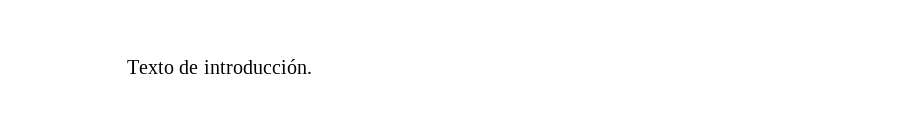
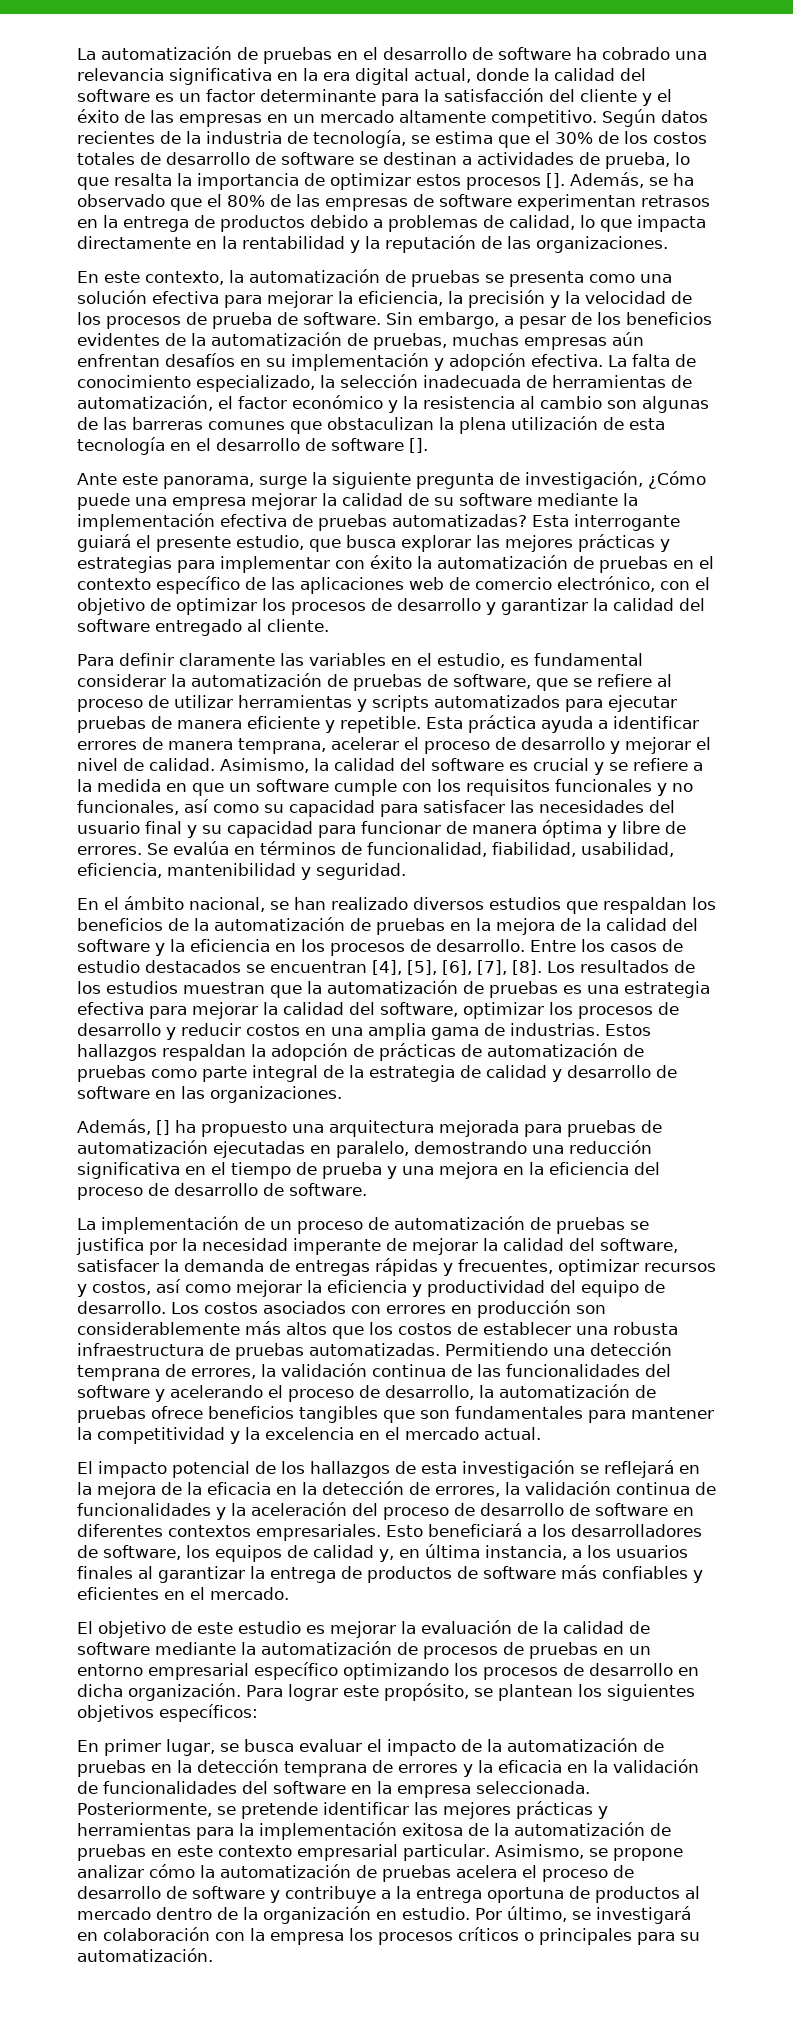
[127,59,312,74] Texto de introducción. -> [77,46,707,64] [77,68,646,85] [77,88,672,106] [77,109,708,127] [77,130,707,148] [77,152,690,169] [77,172,694,190] [77,194,710,211] [77,215,706,232] [77,235,668,253] [77,269,672,287] [77,290,692,308] [77,312,712,329] [77,332,644,350] [77,353,696,371] [77,374,692,392] [77,395,709,413] [77,416,665,434] [77,437,428,455] [77,471,706,489] [77,493,638,510] [77,513,680,531] [77,534,670,552] [77,555,714,573] [77,576,710,594] [77,598,705,615] [77,619,329,636] [77,653,643,668] [77,673,672,691] [77,695,677,712] [77,715,699,733] [77,737,711,754] [77,758,703,775] [77,779,693,796] [77,799,675,817] [77,820,686,838] [77,841,674,857] [77,863,406,880] [77,896,716,914] [77,917,698,935] [77,939,683,956] [77,960,695,975] [77,980,710,998] [77,1002,679,1019] [77,1023,651,1040] [77,1043,644,1061] [77,1065,677,1082] [77,1086,342,1103] [77,1119,662,1137] [77,1140,652,1158] [77,1162,660,1179] [77,1183,367,1200] [77,1216,649,1234] [76,1238,678,1255] [77,1258,716,1276] [77,1279,665,1297] [77,1300,606,1318] [77,1321,678,1339] [77,1342,672,1360] [77,1363,671,1381] [77,1384,656,1402] [77,1406,714,1423] [77,1427,541,1444] [77,1460,700,1478] [77,1481,716,1499] [77,1502,694,1520] [77,1523,702,1541] [77,1544,688,1562] [77,1565,703,1583] [77,1587,289,1600] [77,1620,650,1638] [77,1641,651,1659] [77,1662,699,1680] [77,1683,695,1701] [77,1704,258,1722] [77,1738,664,1756] [77,1759,699,1777] [77,1781,590,1798] [77,1801,608,1819] [77,1822,671,1840] [77,1844,683,1861] [77,1864,634,1882] [77,1886,700,1903] [77,1906,691,1924] [77,1927,700,1945] [77,1948,213,1962] La automatización de pruebas en el desarrollo de software ha cobrado una relevancia significativa en la era digital actual, donde la calidad del software es un factor determinante para la satisfacción del cliente y el éxito de las empresas en un mercado altamente competitivo. Según datos recientes de la industria de tecnología, se estima que el 30% de los costos totales de desarrollo de software se destinan a actividades de prueba, lo que resalta la importancia de optimizar estos procesos []. Además, se ha observado que el 80% de las empresas de software experimentan retrasos en la entrega de productos debido a problemas de calidad, lo que impacta directamente en la rentabilidad y la reputación de las organizaciones. // En este contexto, la automatización de pruebas se presenta como una solución efectiva para mejorar la eficiencia, la precisión y la velocidad de los procesos de prueba de software. Sin embargo, a pesar de los beneficios evidentes de la automatización de pruebas, muchas empresas aún enfrentan desafíos en su implementación y adopción efectiva. La falta de conocimiento especializado, la selección inadecuada de herramientas de automatización, el factor económico y la resistencia al cambio son algunas de las barreras comunes que obstaculizan la plena utilización de esta tecnología en el desarrollo de software []. // Ante este panorama, surge la siguiente pregunta de investigación, ¿Cómo puede una empresa mejorar la calidad de su software mediante la implementación efectiva de pruebas automatizadas? Esta interrogante guiará el presente estudio, que busca explorar las mejores prácticas y estrategias para implementar con éxito la automatización de pruebas en el contexto específico de las aplicaciones web de comercio electrónico, con el objetivo de optimizar los procesos de desarrollo y garantizar la calidad del software entregado al cliente. // Para definir claramente las variables en el estudio, es fundamental considerar la automatización de pruebas de software, que se refiere al proceso de utilizar herramientas y scripts automatizados para ejecutar pruebas de manera eficiente y repetible. Esta práctica ayuda a identificar errores de manera temprana, acelerar el proceso de desarrollo y mejorar el nivel de calidad. Asimismo, la calidad del software es crucial y se refiere a la medida en que un software cumple con los requisitos funcionales y no funcionales, así como su capacidad para satisfacer las necesidades del usuario final y su capacidad para funcionar de manera óptima y libre de errores. Se evalúa en términos de funcionalidad, fiabilidad, usabilidad, eficiencia, mantenibilidad y seguridad. // En el ámbito nacional, se han realizado diversos estudios que respaldan los beneficios de la automatización de pruebas en la mejora de la calidad del software y la eficiencia en los procesos de desarrollo. Entre los casos de estudio destacados se encuentran [4], [5], [6], [7], [8]. Los resultados de los estudios muestran que la automatización de pruebas es una estrategia efectiva para mejorar la calidad del software, optimizar los procesos de desarrollo y reducir costos en una amplia gama de industrias. Estos hallazgos respaldan la adopción de prácticas de automatización de pruebas como parte integral de la estrategia de calidad y desarrollo de software en las organizaciones. // Además, [] ha propuesto una arquitectura mejorada para pruebas de automatización ejecutadas en paralelo, demostrando una reducción significativa en el tiempo de prueba y una mejora en la eficiencia del proceso de desarrollo de software. // La implementación de un proceso de automatización de pruebas se justifica por la necesidad imperante de mejorar la calidad del software, satisfacer la demanda de entregas rápidas y frecuentes, optimizar recursos y costos, así como mejorar la eficiencia y productividad del equipo de desarrollo. Los costos asociados con errores en producción son considerablemente más altos que los costos de establecer una robusta infraestructura de pruebas automatizadas. Permitiendo una detección temprana de errores, la validación continua de las funcionalidades del software y acelerando el proceso de desarrollo, la automatización de pruebas ofrece beneficios tangibles que son fundamentales para mantener la competitividad y la excelencia en el mercado actual. // El impacto potencial de los hallazgos de esta investigación se reflejará en la mejora de la eficacia en la detección de errores, la validación continua de funcionalidades y la aceleración del proceso de desarrollo de software en diferentes contextos empresariales. Esto beneficiará a los desarrolladores de software, los equipos de calidad y, en última instancia, a los usuarios finales al garantizar la entrega de productos de software más confiables y eficientes en el mercado. // El objetivo de este estudio es mejorar la evaluación de la calidad de software mediante la automatización de procesos de pruebas en un entorno empresarial específico optimizando los procesos de desarrollo en dicha organización. Para lograr este propósito, se plantean los siguientes objetivos específicos: // En primer lugar, se busca evaluar el impacto de la automatización de pruebas en la detección temprana de errores y la eficacia en la validación de funcionalidades del software en la empresa seleccionada. Posteriormente, se pretende identificar las mejores prácticas y herramientas para la implementación exitosa de la automatización de pruebas en este contexto empresarial particular. Asimismo, se propone analizar cómo la automatización de pruebas acelera el proceso de desarrollo de software y contribuye a la entrega oportuna de productos al mercado dentro de la organización en estudio. Por último, se investigará en colaboración con la empresa los procesos críticos o principales para su automatización.

